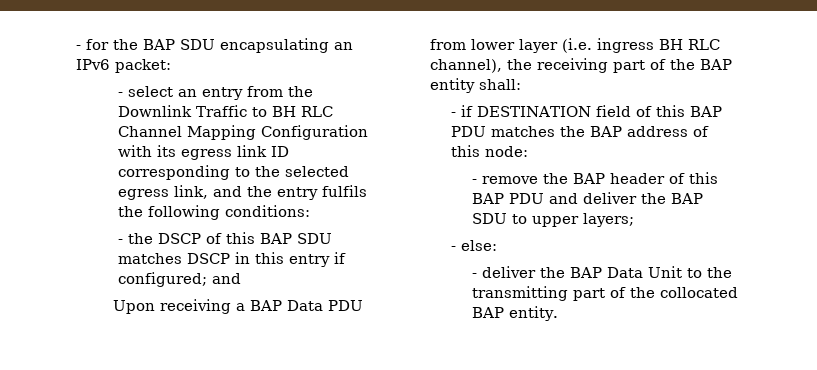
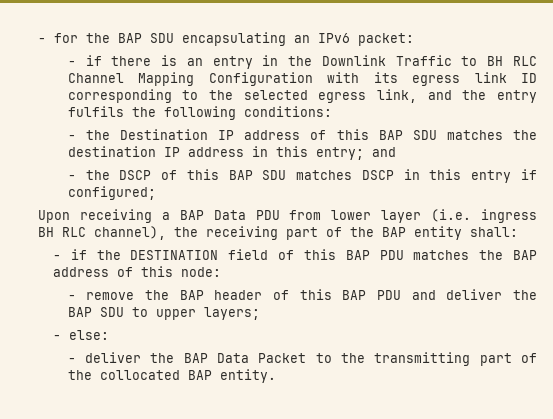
[128,86,174,97] select -> [85,55,178,66] if there is
[247,86,284,97] from -> [262,55,279,66] in
(311, 211) none -> [67,129,538,140] [67,146,396,160] // - the Destination IP address of this BAP SDU matches the destination IP address in this entry; and
[212,273,242,284] and -> (156, 193) none
(474, 111) none -> [96,250,121,260] the
[648,266,683,278] Unit -> [258,353,307,363] Packet

